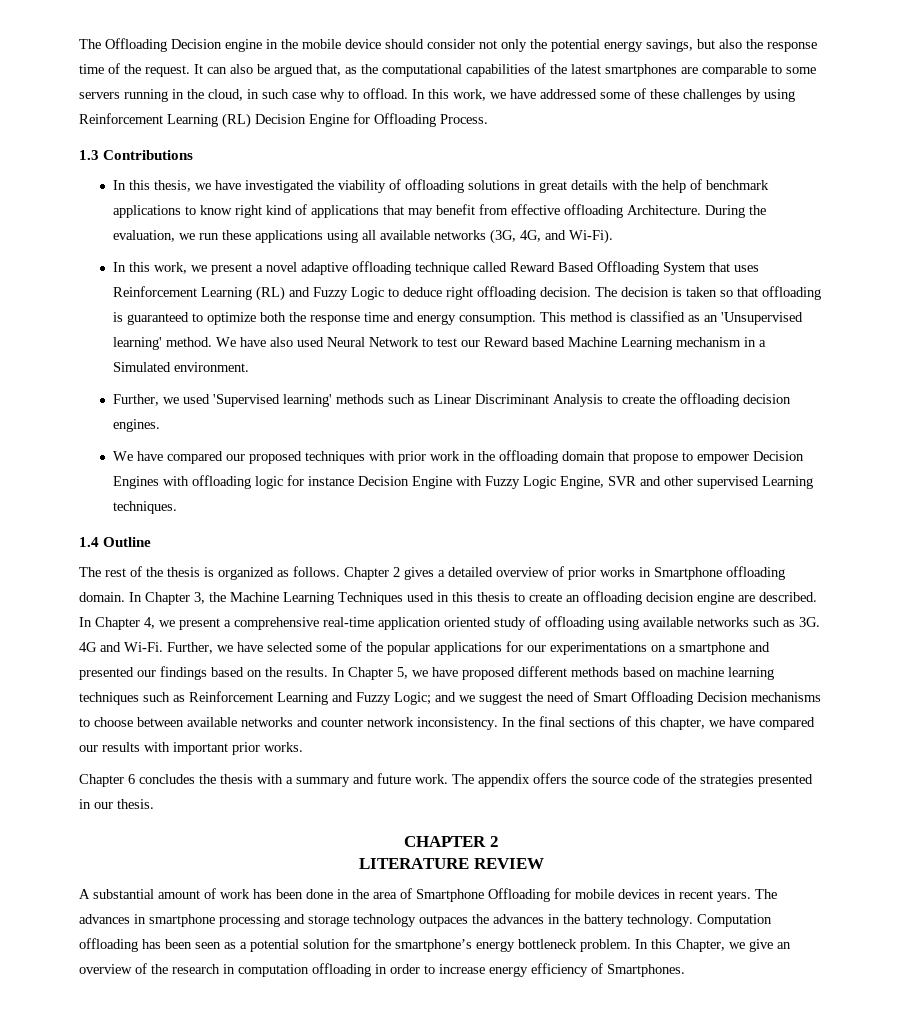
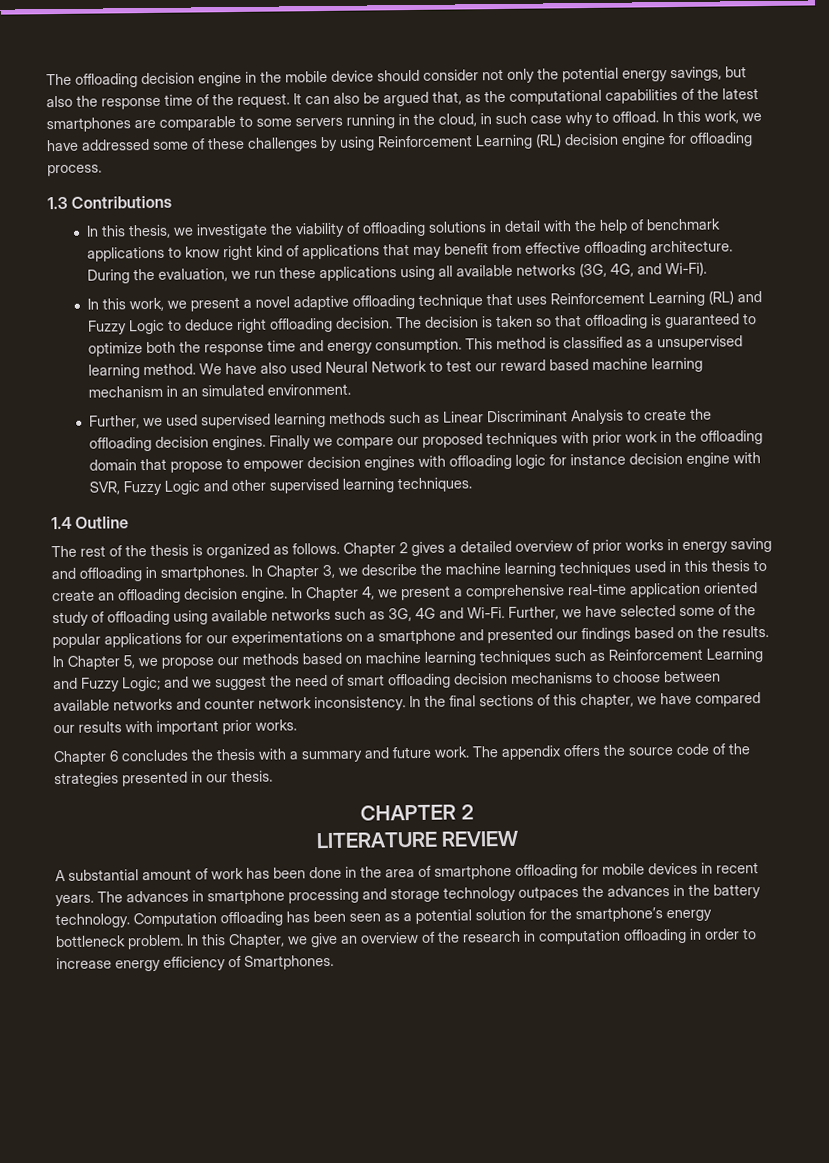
[79,38,222,52] The Offloading Decision -> [46,72,195,88] The offloading decision
[255,113,488,127] Decision Engine for Offloading Process. -> [564,132,753,148] [47,164,102,177] decision engine for offloading process.
[215,180,315,193] have investigated -> [196,223,269,239] investigate
[539,180,609,193] great details -> [504,220,542,232] detail
[627,205,702,215] Architecture. -> [650,240,734,253] architecture.
[473,261,707,275] called Reward Based Offloading System -> (484, 301) none
[704,312,804,325] [113,337,163,350] an 'Unsupervised learning' -> [645,335,744,351] [88,364,141,379] a unsupervised learning
[484,337,767,350] [113,362,172,372] Reward based Machine Learning mechanism in a Simulated -> [500,357,704,373] [88,384,265,398] reward based machine learning mechanism in an simulated
[213,394,333,407] 'Supervised learning' -> [201,412,327,429] supervised learning
[113,451,224,464] // We have compared -> [269,435,395,450] Finally we compare
[753,451,805,461] [113,476,160,489] Decision Engines -> [307,455,416,471] decision engines
[358,476,637,489] Decision Engine with Fuzzy Logic Engine, SVR -> [629,452,762,467] [89,480,201,496] decision engine with SVR, Fuzzy Logic
[762,476,814,489] Learning -> [342,478,395,493] learning
[654,566,785,580] [79,592,403,605] Smartphone offloading domain. In Chapter 3, the Machine Learning Techniques -> [682,537,772,553] [51,561,631,582] energy saving and offloading in smartphones. In Chapter 3, we describe the machine learning techniques
[697,592,817,605] engine are described. -> [241,587,288,602] engine.
[799,617,820,627] 3G. -> [388,608,412,622] 3G,
[432,666,567,680] have proposed different -> [161,656,239,669] propose our
[593,691,748,705] Smart Offloading Decision -> [347,672,508,689] smart offloading decision
[416,888,550,902] Smartphone Offloading -> [434,864,578,880] smartphone offloading

